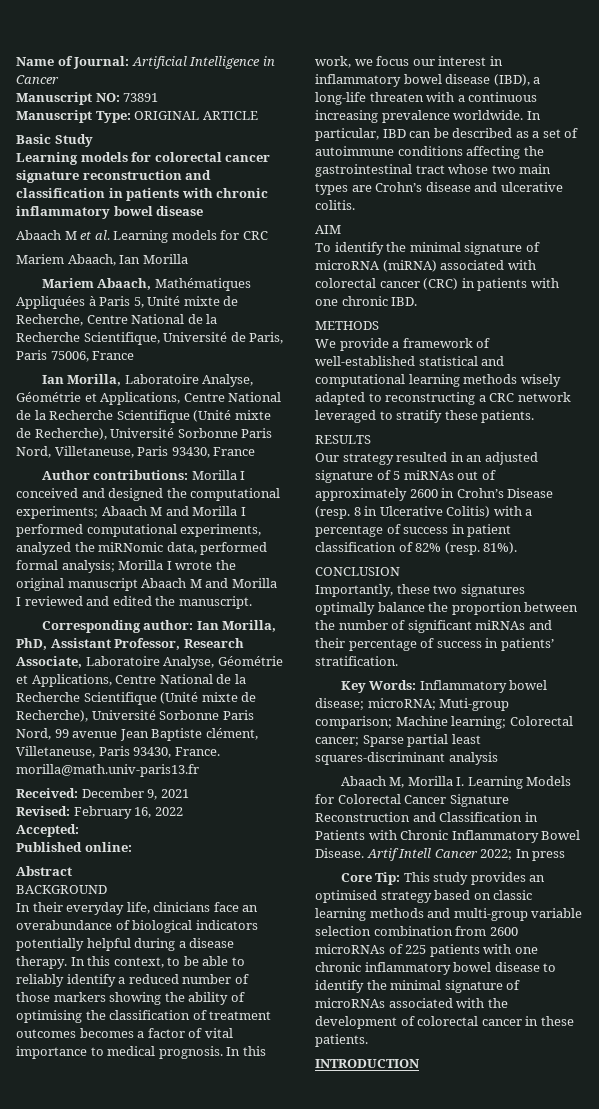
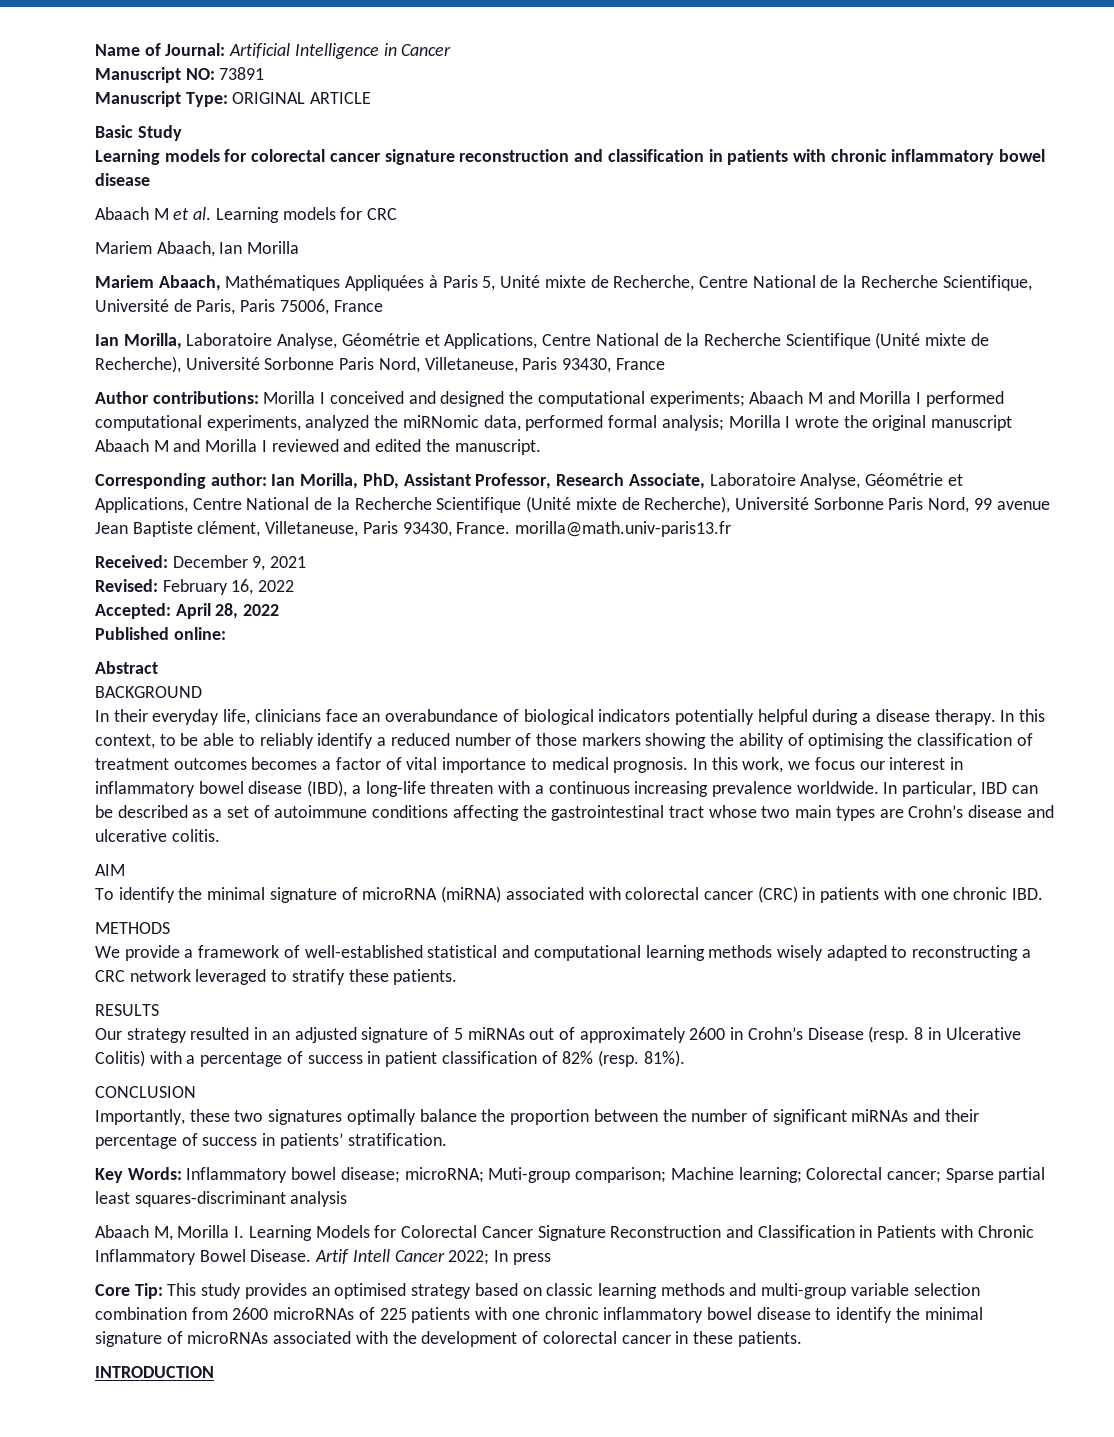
(79, 830) none -> [175,603,280,619] April 28, 2022

